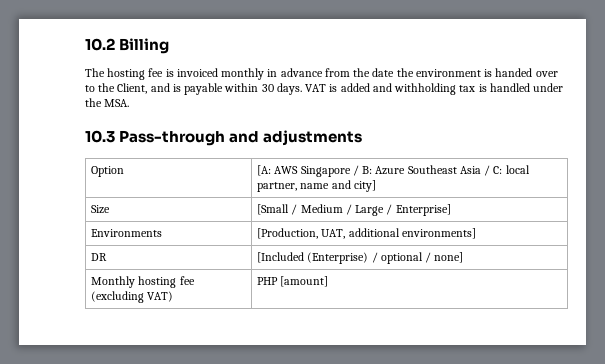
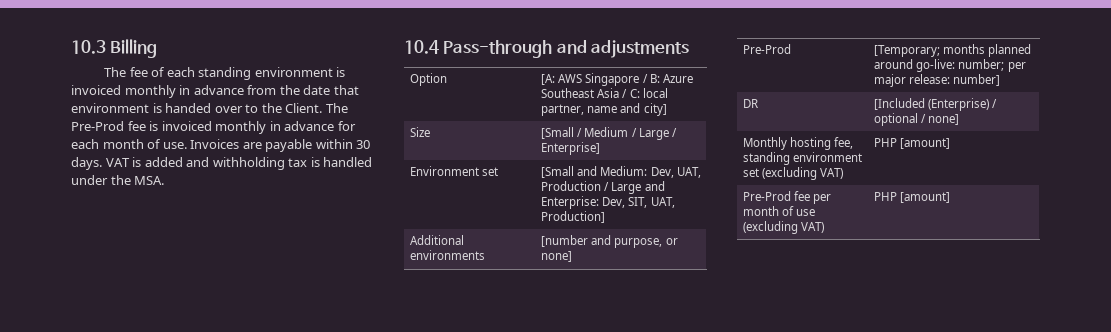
[85,38,115,51] 10.2 -> [71,40,106,54] 10.3
[107,68,164,80] hosting fee -> [129,67,333,80] fee of each standing environment
[396,68,414,77] the -> [333,85,359,95] that
[117,83,181,94] Client, and is -> [285,103,348,113] [71,121,356,134] [71,139,262,149] Client. The Pre-Prod fee is invoiced monthly in advance for each month of use. Invoices are
[85,130,115,143] 10.3 -> [404,40,439,54] 10.4
[91,229,163,237] [257,228,476,239] Environments | [Production, UAT, additional environments] -> [410,166,499,176] [541,166,701,178] [541,181,665,194] [541,196,675,209] [541,211,606,223] [410,235,465,245] [410,250,486,260] [541,235,678,248] [541,251,573,262] [743,44,792,54] [874,44,1032,57] [874,59,1026,72] [874,74,1001,87] Environment set | [Small and Medium: Dev, UAT, Production / Large and Enterprise: Dev, SIT, UAT, Production] // Additional environments | [number and purpose, or none] // Pre-Prod | [Temporary; months planned around go-live: number; per major release: number]
[179,276,195,285] [91,291,174,303] [257,276,329,287] fee (excluding VAT) | PHP [amount] -> [834,137,854,149] [743,152,863,165] [743,167,844,180] [874,138,951,149] [743,191,832,204] [743,206,816,216] [743,221,825,234] [874,192,951,203] fee, standing environment set (excluding VAT) | PHP [amount] // Pre-Prod fee per month of use (excluding VAT) | PHP [amount]

